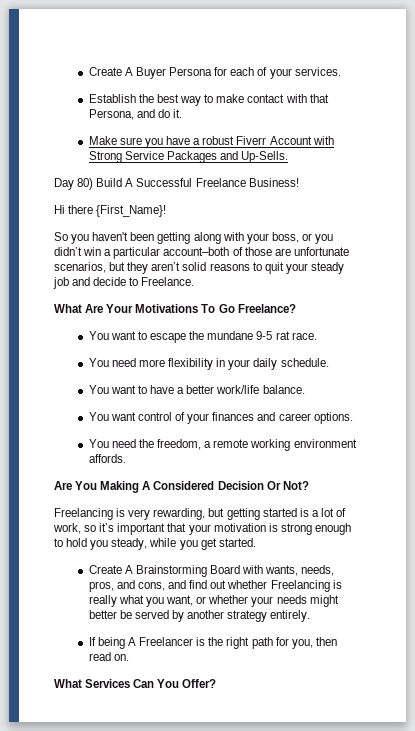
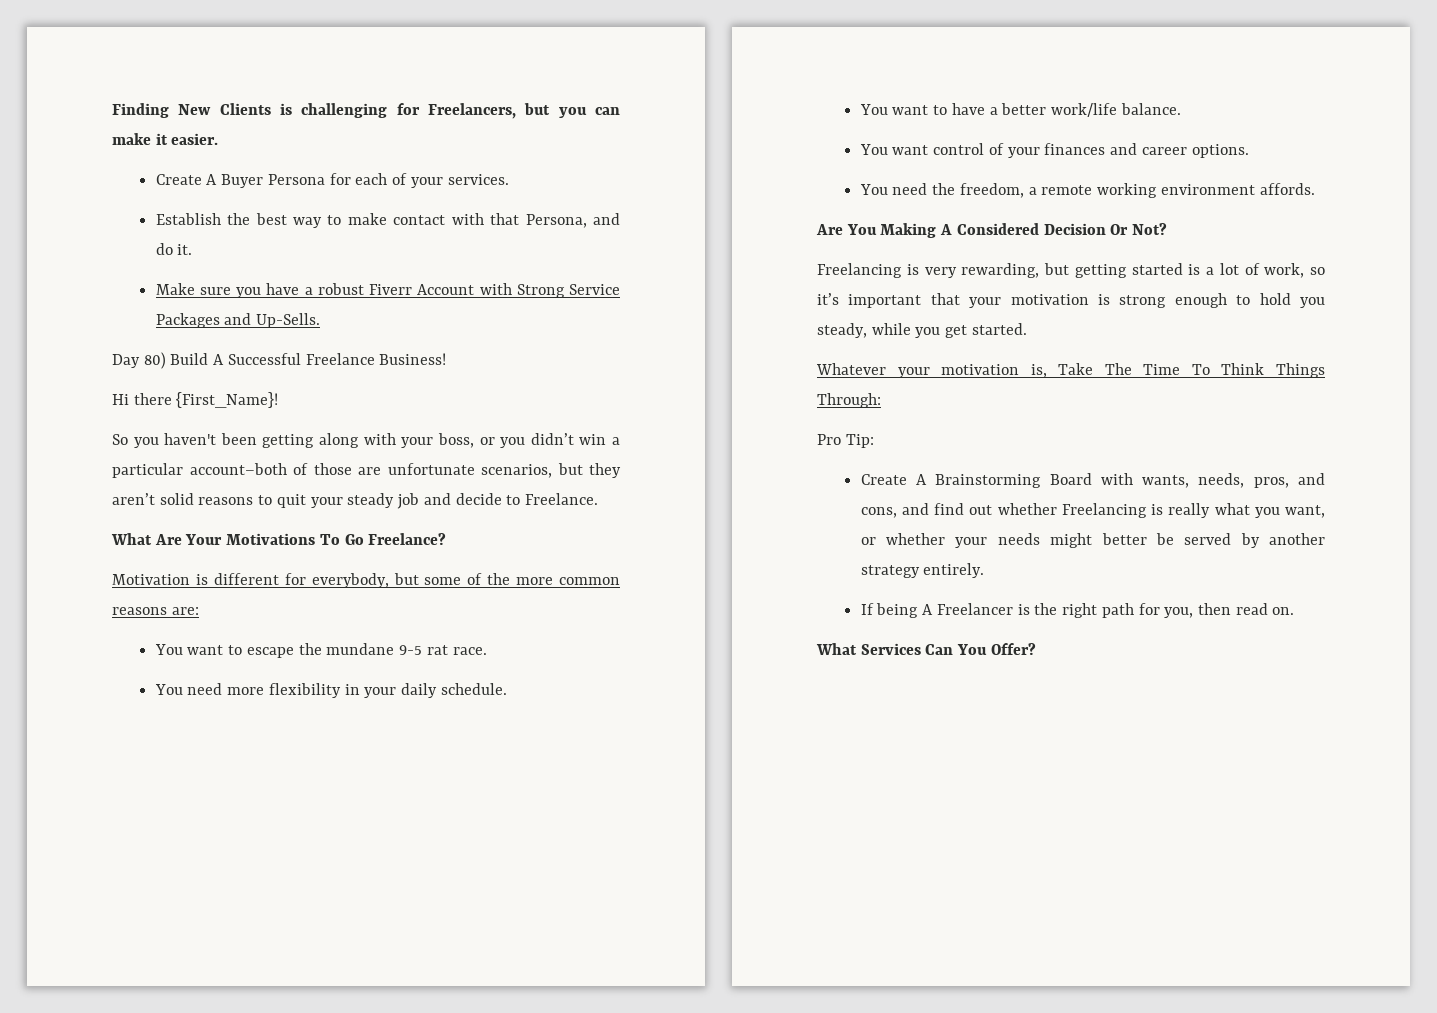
(88, 71) none -> [112,103,620,119] [112,133,219,145] Finding New Clients is challenging for Freelancers, but you can make it easier. //
(296, 308) none -> [112,573,620,588] [112,607,199,615] // Motivation is different for everybody, but some of the more common reasons are:
(256, 542) none -> [816,363,1325,378] [817,393,881,408] [817,434,874,448] // Whatever your motivation is, Take The Time To Think Things Through: // Pro Tip:

